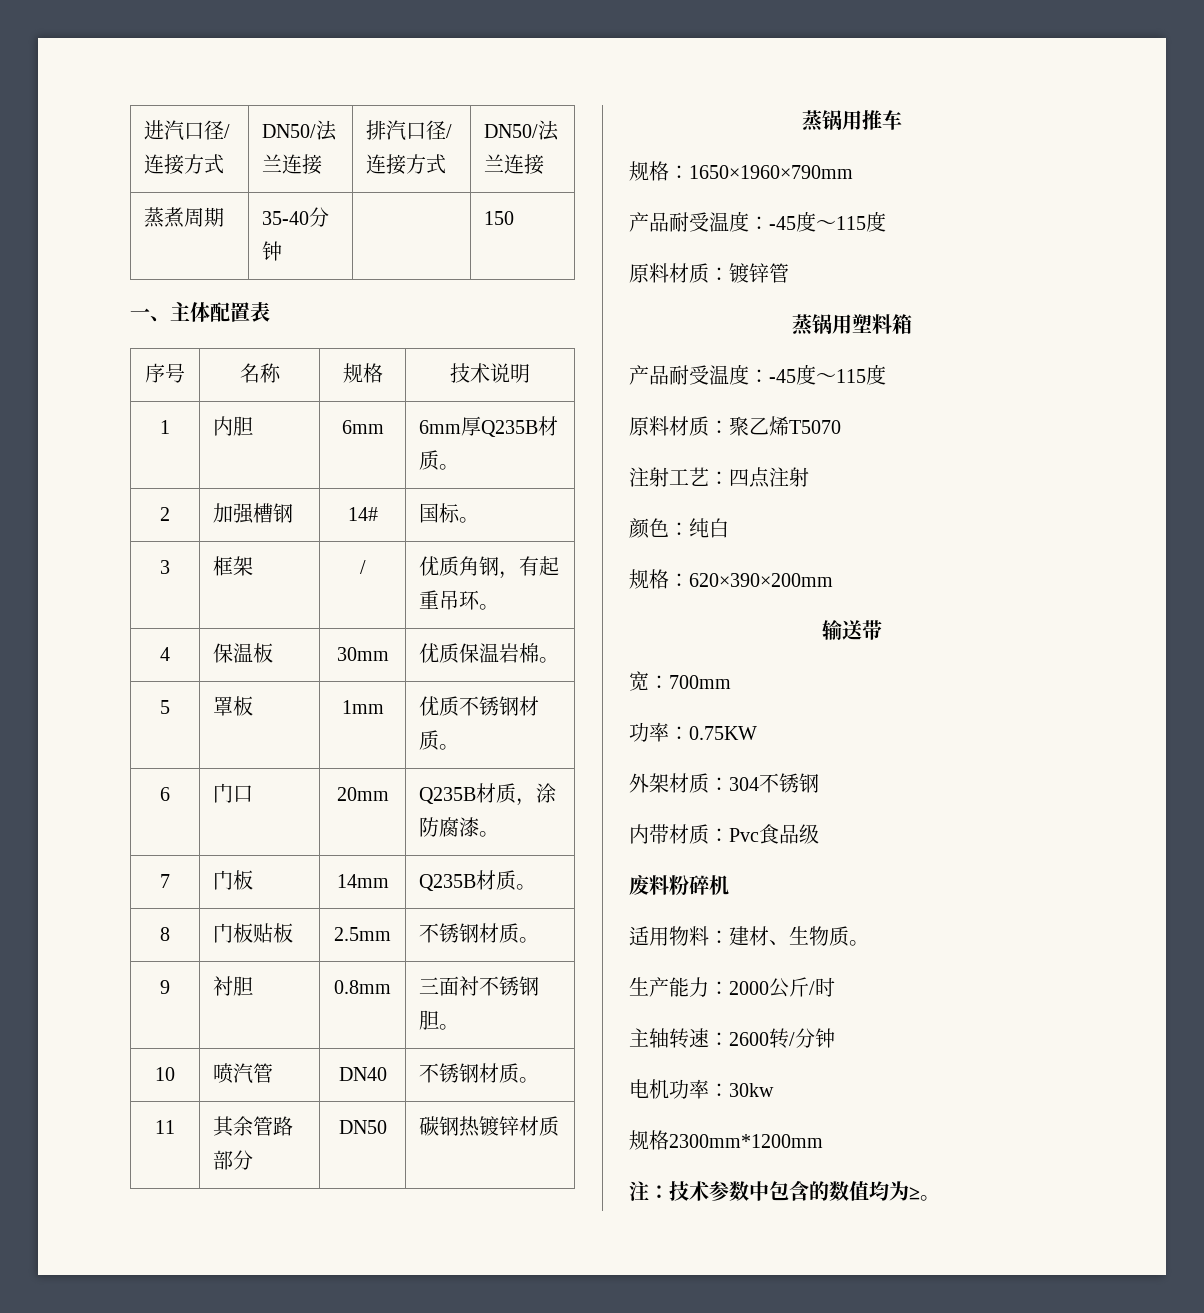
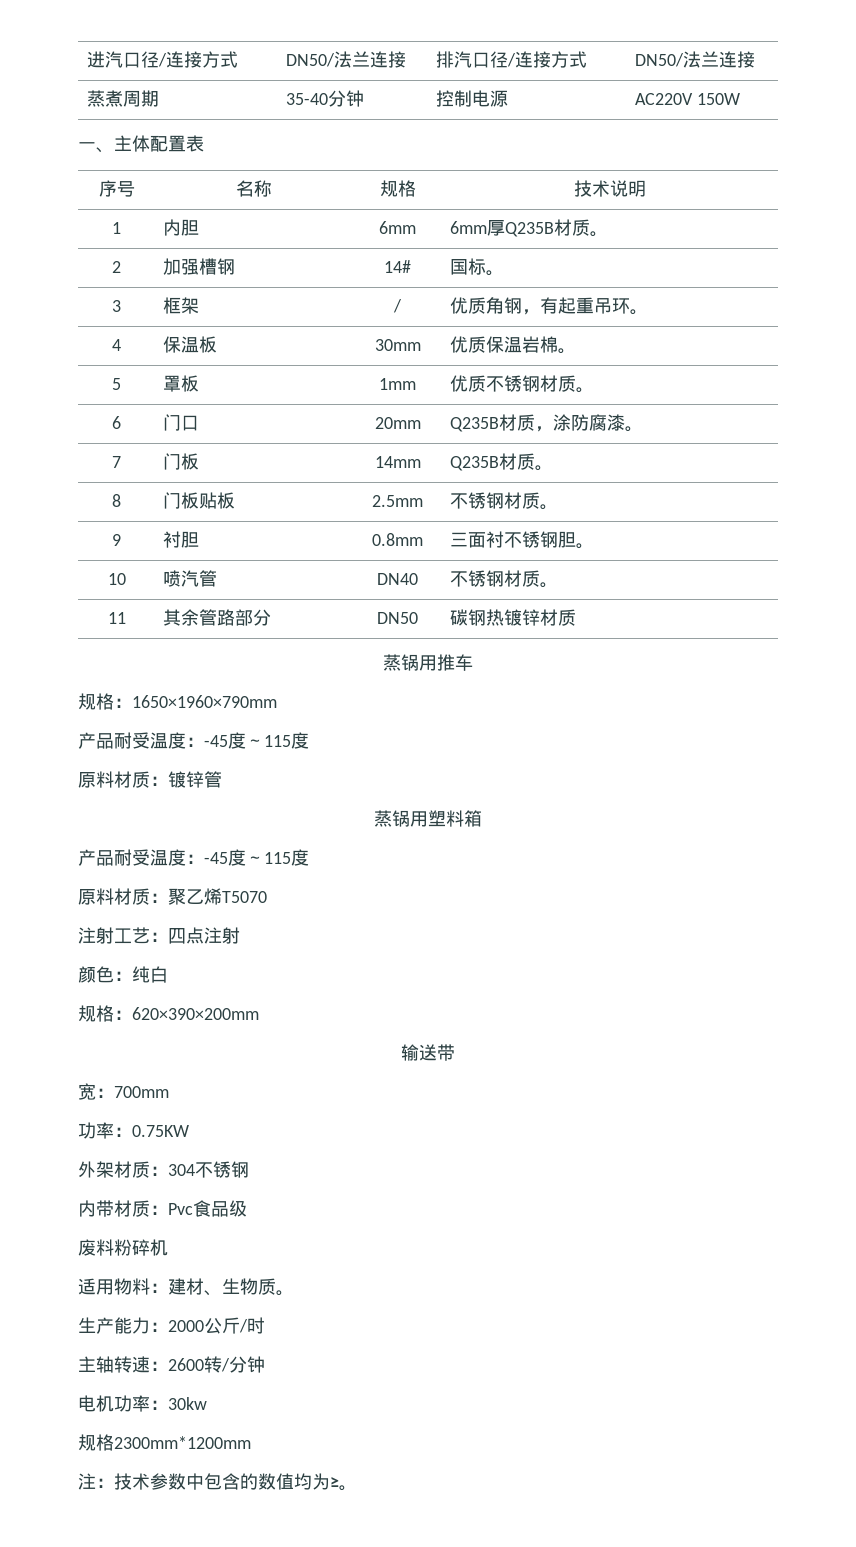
[484,211,515,225] | 150 -> [435,90,508,107] [634,93,740,105] 控制电源 | AC220V 150W

